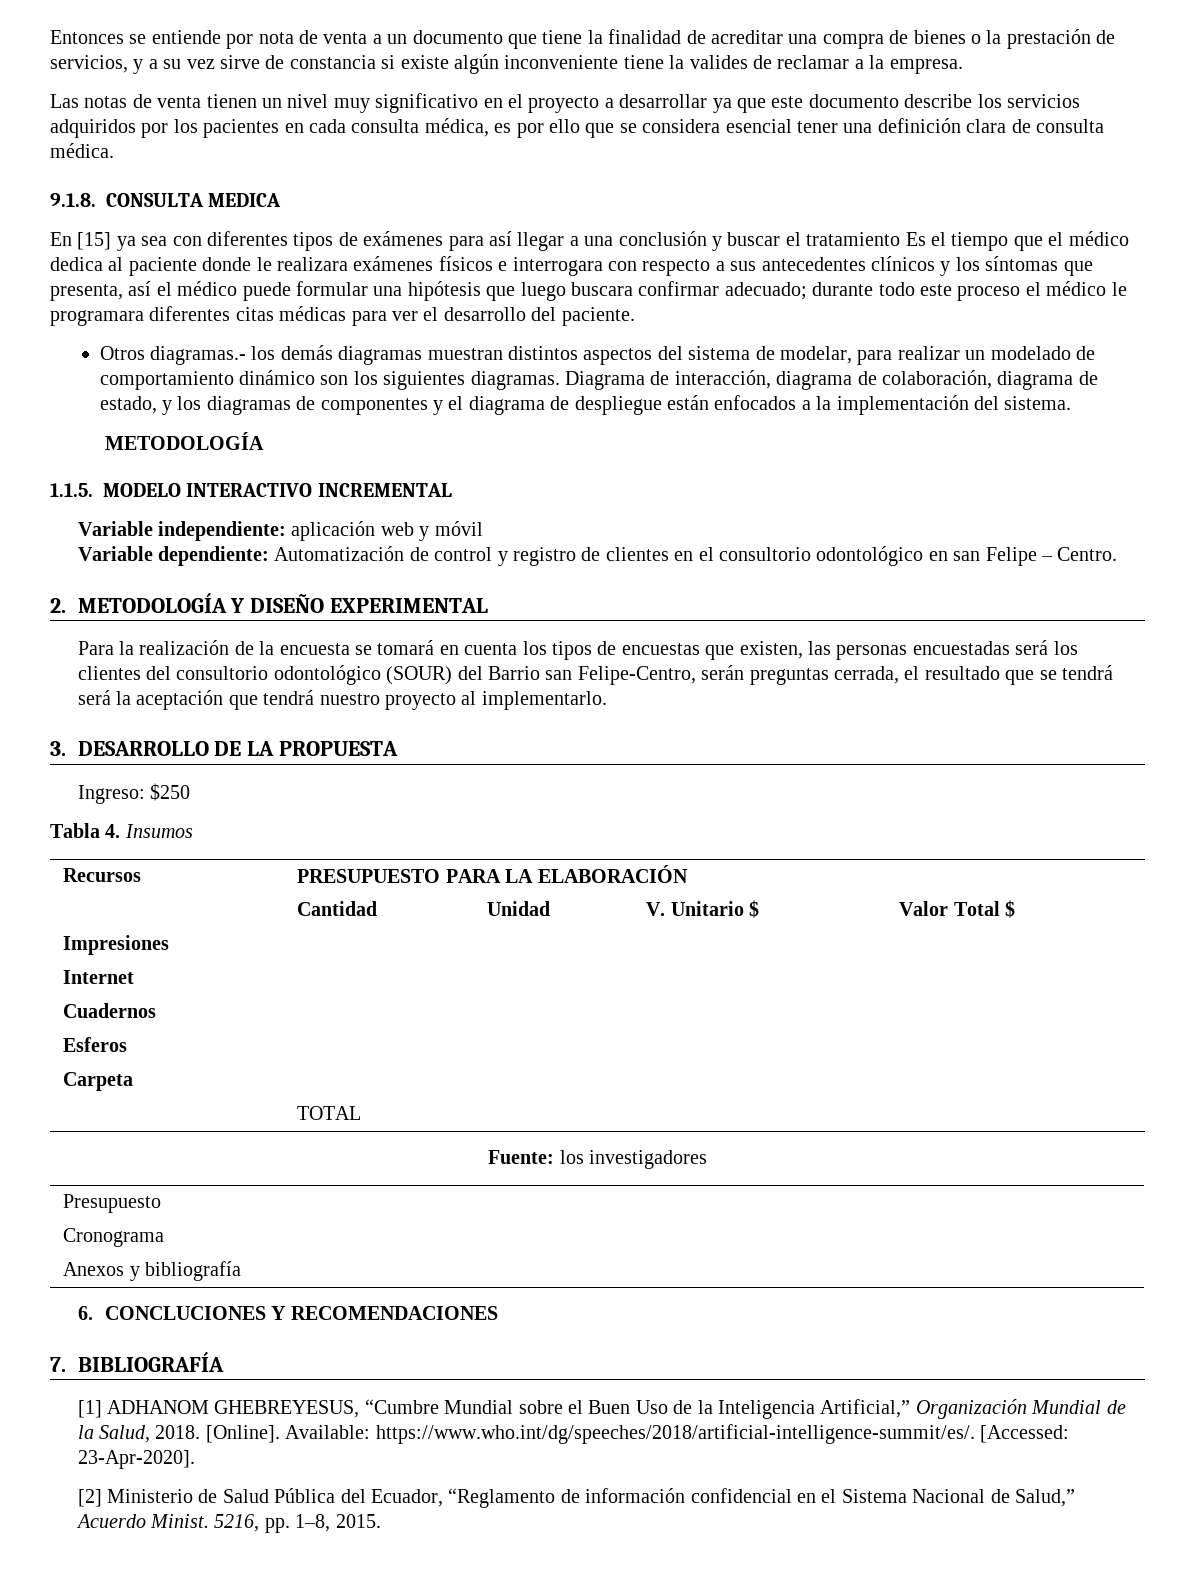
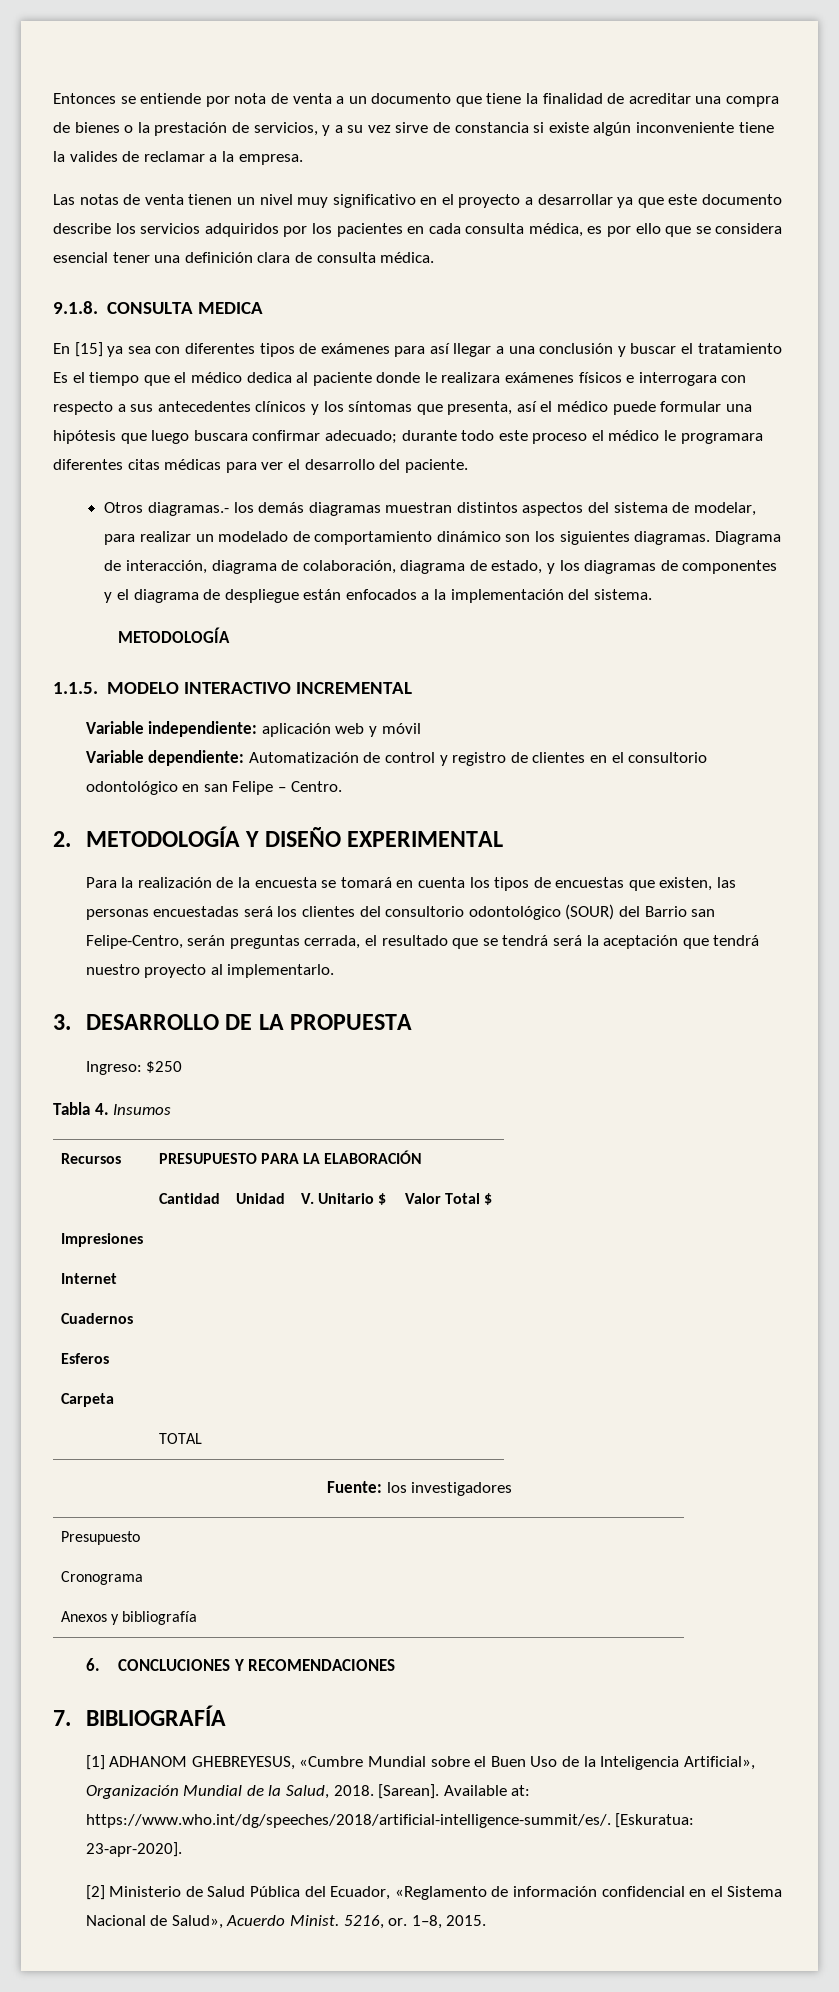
[364,1399,439,1414] “Cumbre -> [299,1756,364,1767] «Cumbre
[820,1399,911,1418] Artificial,” -> [683,1756,755,1770] Artificial»,
[205,1424,1069,1444] [77,1450,195,1469] [Online]. Available: https://www.who.int/dg/speeches/2018/artificial-intelligence-summit/es/. [Accessed: 23-Apr-2020]. -> [378,1784,531,1799] [85,1813,695,1828] [85,1842,182,1857] [Sarean]. Available at: https://www.who.int/dg/speeches/2018/artificial-intelligence-summit/es/. [Eskuratua: 23-apr-2020].
[448,1488,556,1508] “Reglamento -> [394,1886,487,1900] «Reglamento
[1014,1489,1075,1507] Salud,” -> [171,1915,223,1929] Salud»,
[264,1518,290,1533] pp. -> [388,1918,408,1926] or.

